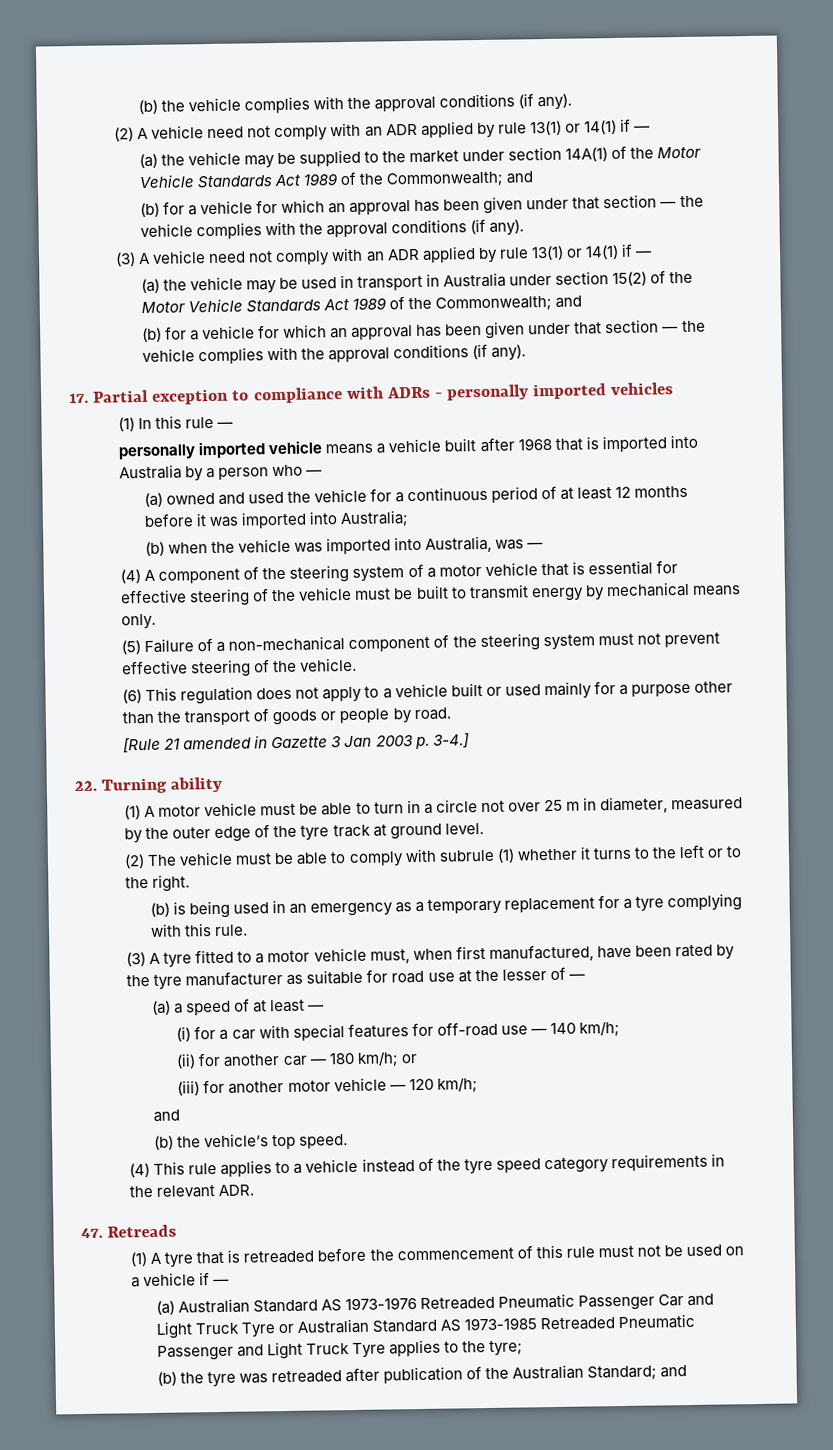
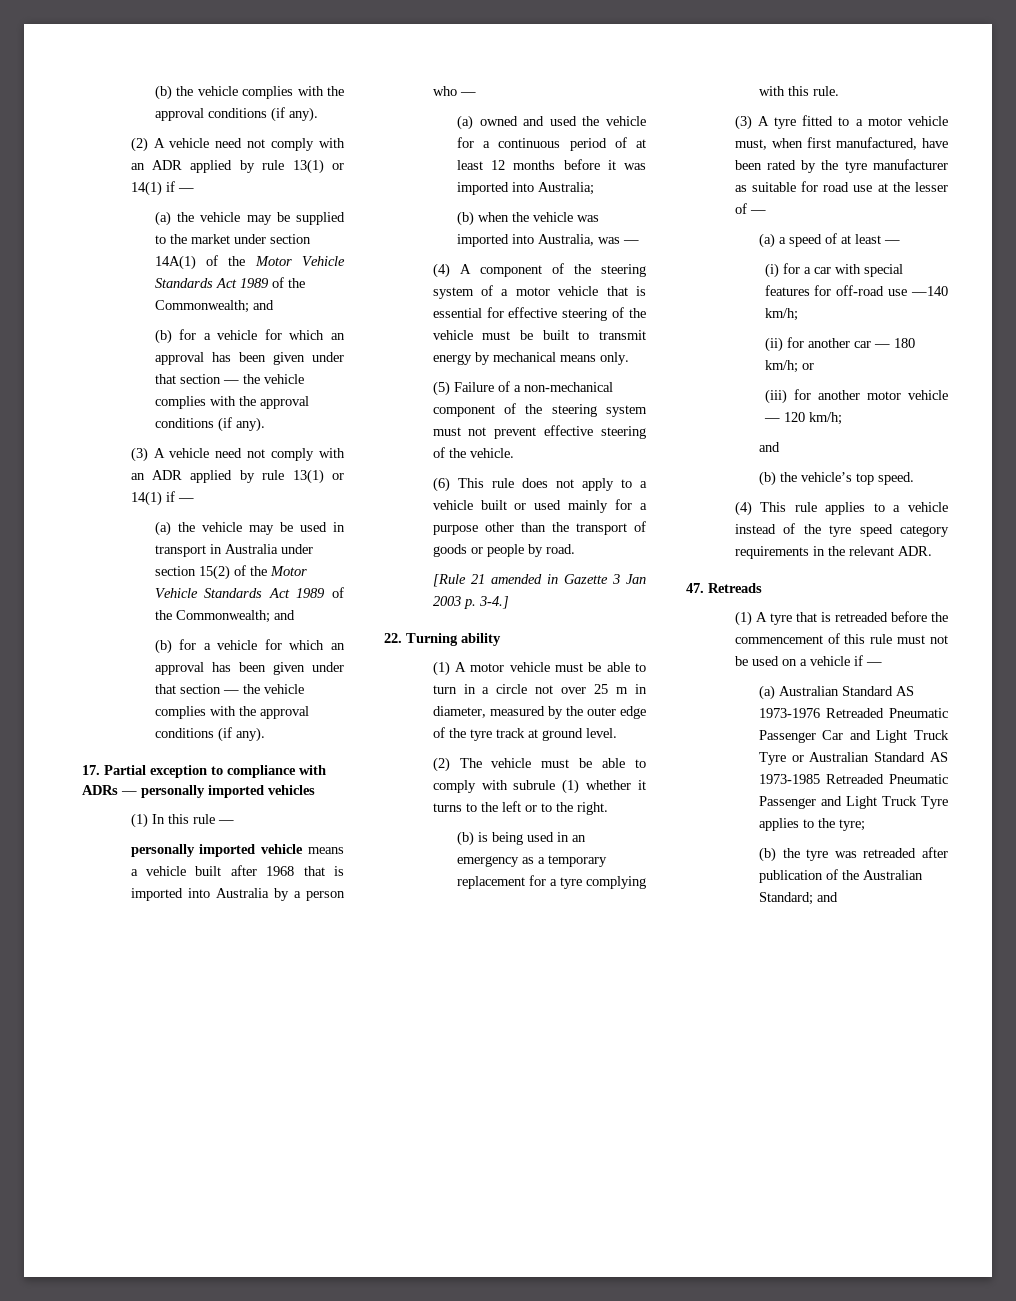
[434,392,443,398] - -> [121,791,137,795] —
[180,686,254,705] regulation -> [491,478,514,488] rule
[530,1022,576,1035] — 140 -> [911,286,948,296] —140

